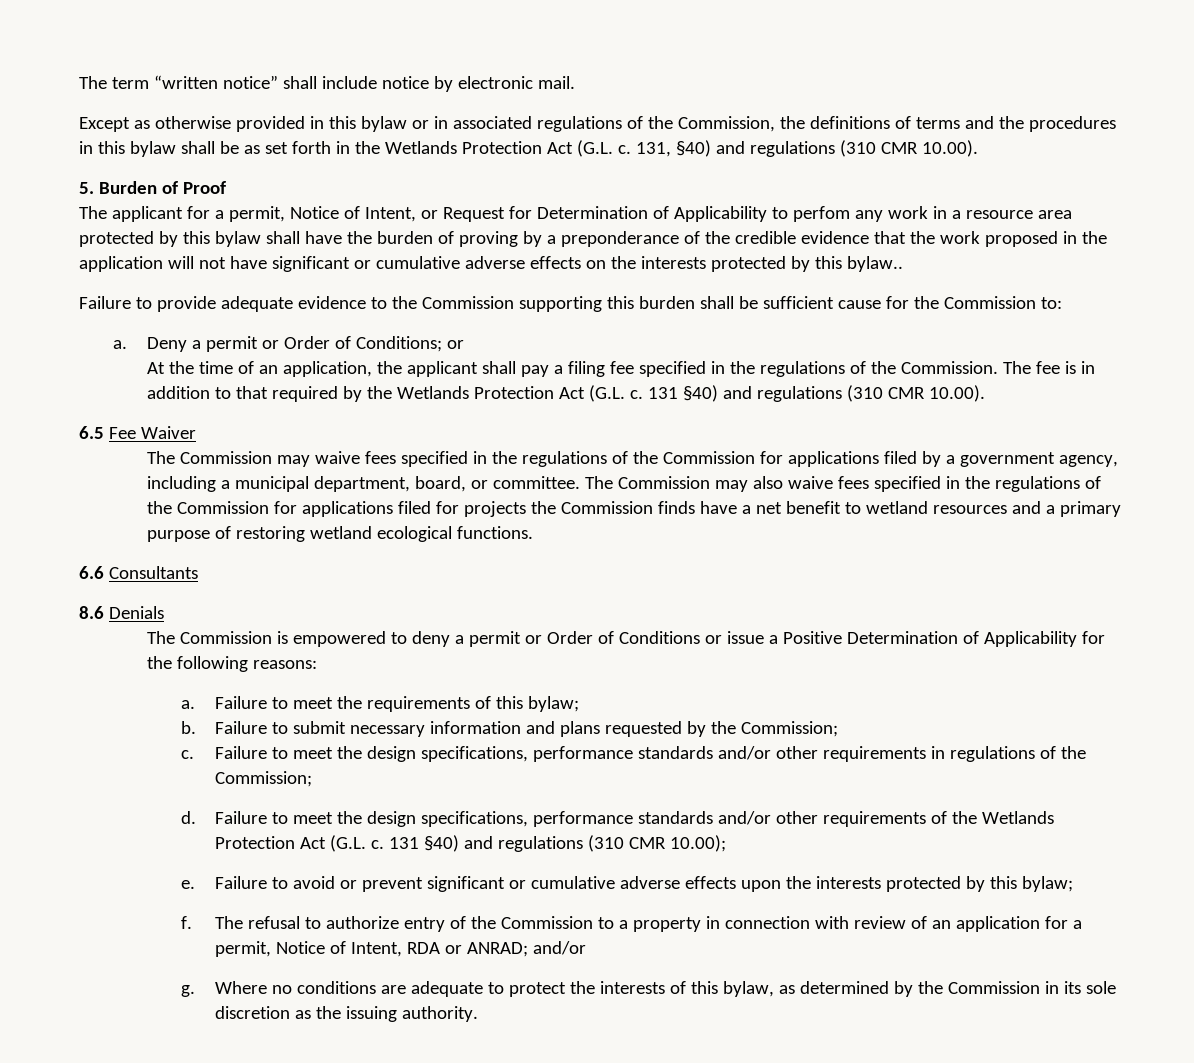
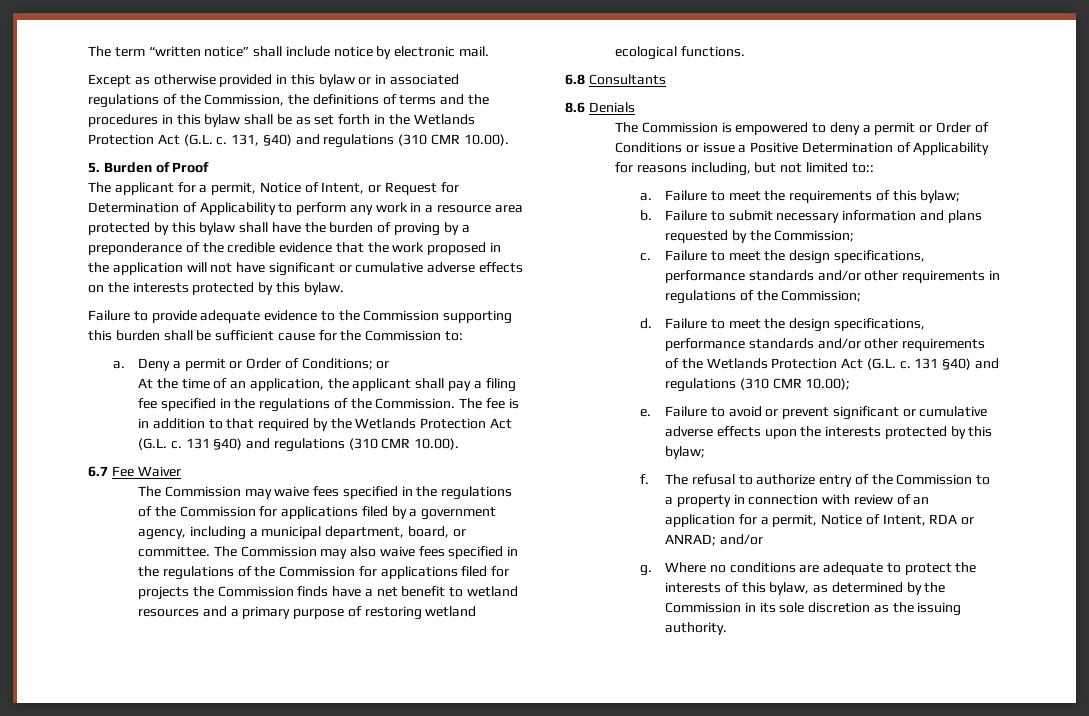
[792,206,850,222] perfom -> [296,202,347,215] perform
[846,256,903,272] bylaw.. -> [303,282,344,295] bylaw.
[79,426,104,439] 6.5 -> [88,466,108,477] 6.7
[79,566,104,579] 6.6 -> [565,74,585,85] 6.8
[146,656,317,672] the following reasons: -> [636,162,874,176] reasons including, but not limited to::

